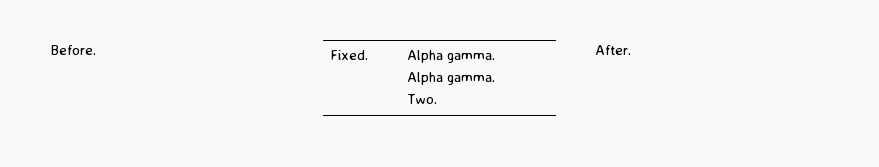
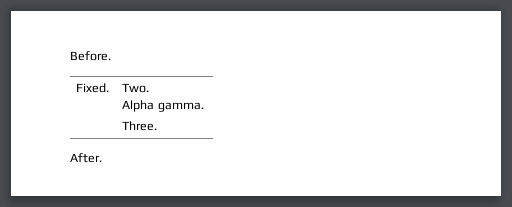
[406,50,495,63] [406,72,495,85] [406,94,437,104] Alpha gamma. // Alpha gamma. // Two. -> [122,83,150,93] [122,100,204,112] [122,121,158,131] Two. // Alpha gamma. // Three.

